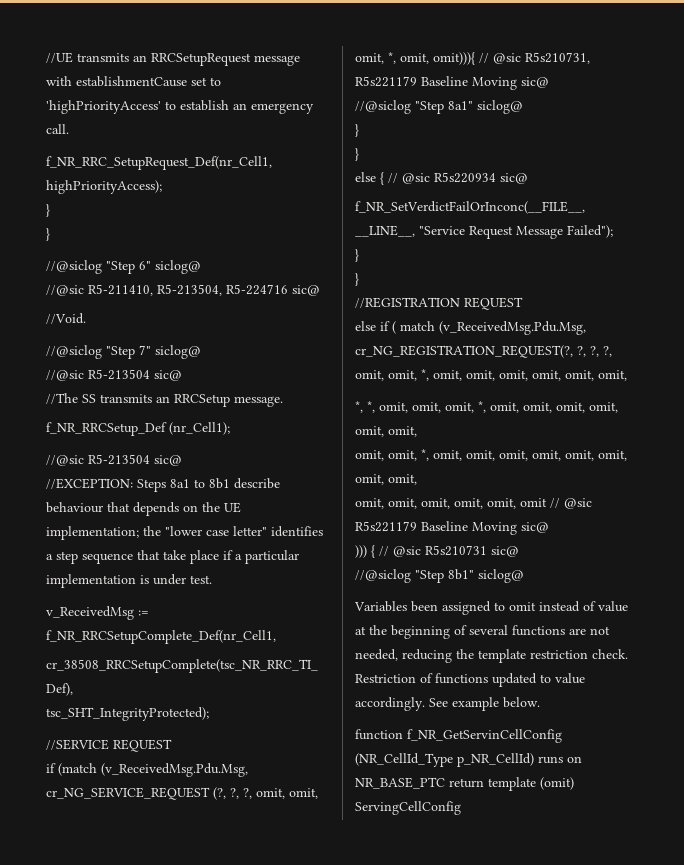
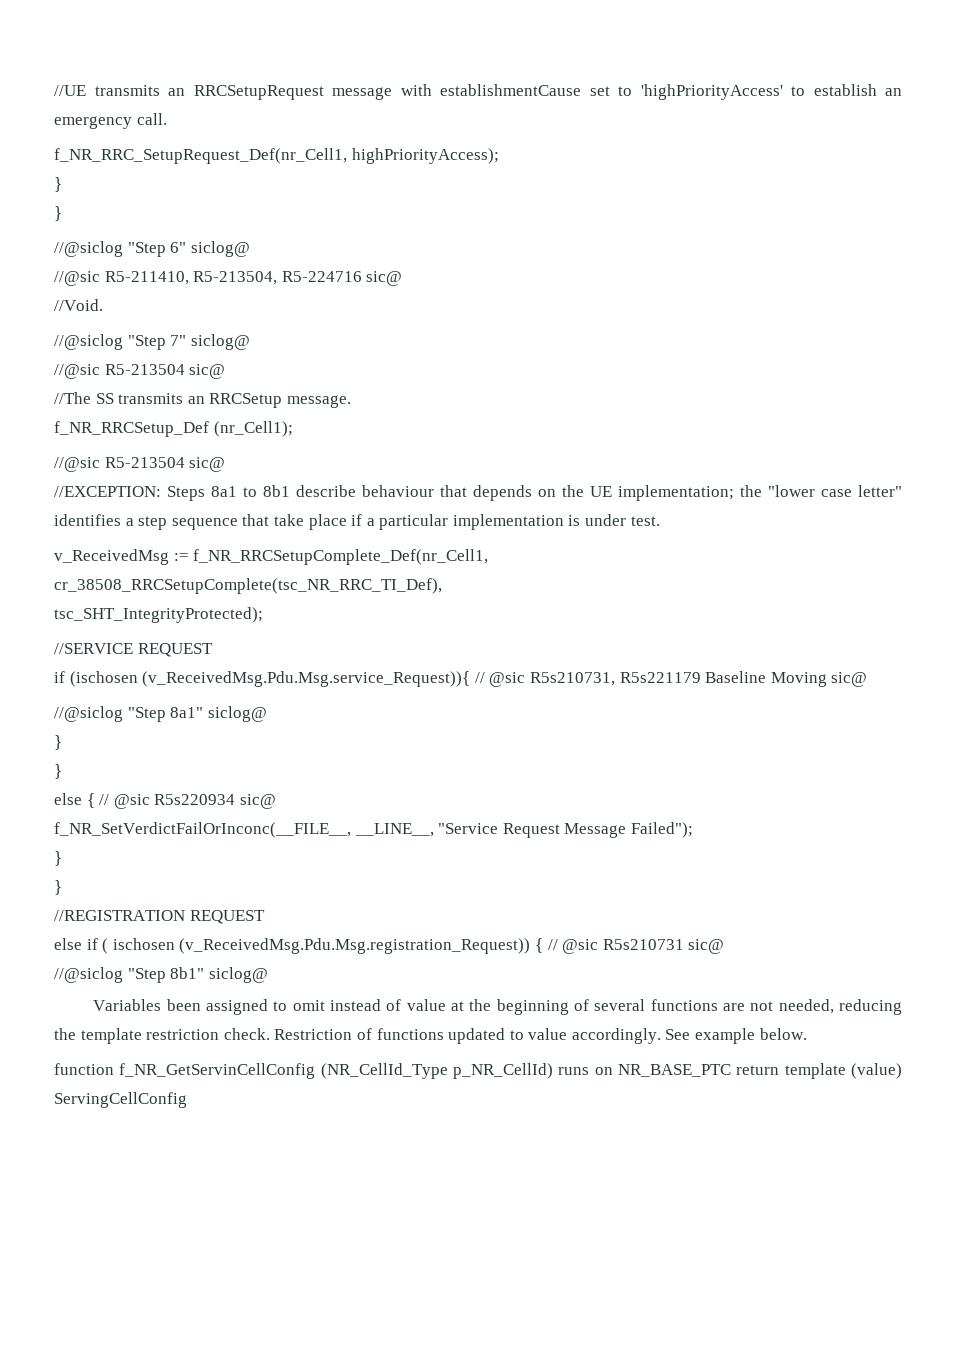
[58,763,248,777] [46,787,318,800] [355,52,475,65] (match (v_ReceivedMsg.Pdu.Msg, cr_NG_SERVICE_REQUEST (?, ?, ?, omit, omit, omit, *, omit, omit))){ -> [69,671,471,687] (ischosen (v_ReceivedMsg.Pdu.Msg.service_Request)){
[400,321,586,335] [355,345,612,358] [355,369,627,381] [355,401,618,413] [355,426,417,437] [355,449,627,461] [355,474,417,485] [355,498,592,509] [355,521,549,535] [355,545,367,558] match (v_ReceivedMsg.Pdu.Msg, cr_NG_REGISTRATION_REQUEST(?, ?, ?, ?, omit, omit, *, omit, omit, omit, omit, omit, omit, // *, *, omit, omit, omit, *, omit, omit, omit, omit, omit, omit, // omit, omit, *, omit, omit, omit, omit, omit, omit, omit, omit, // omit, omit, omit, omit, omit, omit // @sic R5s221179 Baseline Moving sic@ // ))) -> [112,938,531,954] ischosen (v_ReceivedMsg.Pdu.Msg.registration_Request))
[540,777,574,790] (omit) -> [851,1063,903,1079] (value)

